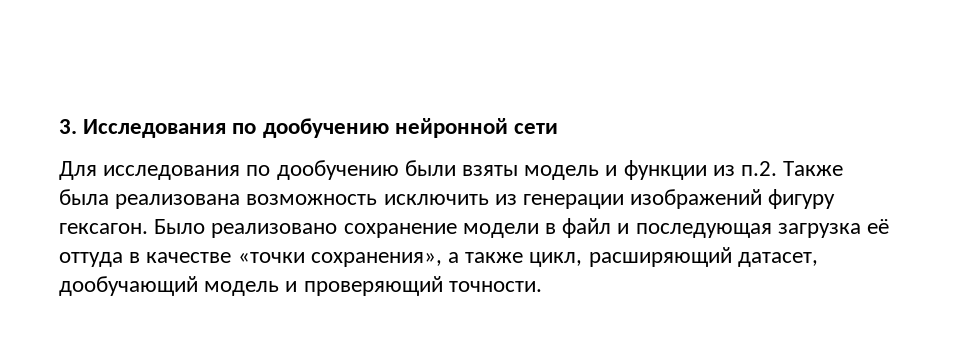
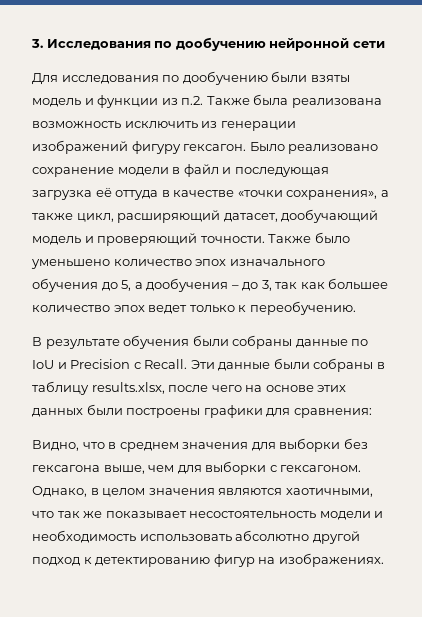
(542, 286) none -> [268,232,350,244] [31,259,325,269] [32,278,389,292] [32,301,356,315] [32,335,369,349] [32,358,385,372] [32,381,347,395] [32,404,372,418] [32,438,368,452] [32,461,362,475] [32,486,373,497] [32,511,384,520] [32,530,360,544] [32,553,384,567] Также было уменьшено количество эпох изначального обучения до 5, а дообучения – до 3, так как большее количество эпох ведет только к переобучению. // В результате обучения были собраны данные по IoU и Precision с Recall. Эти данные были собраны в таблицу results.xlsx, после чего на основе этих данных были построены графики для сравнения: // Видно, что в среднем значения для выборки без гексагона выше, чем для выборки с гексагоном. Однако, в целом значения являются хаотичными, что так же показывает несостоятельность модели и необходимость использовать абсолютно другой подход к детектированию фигур на изображениях.

